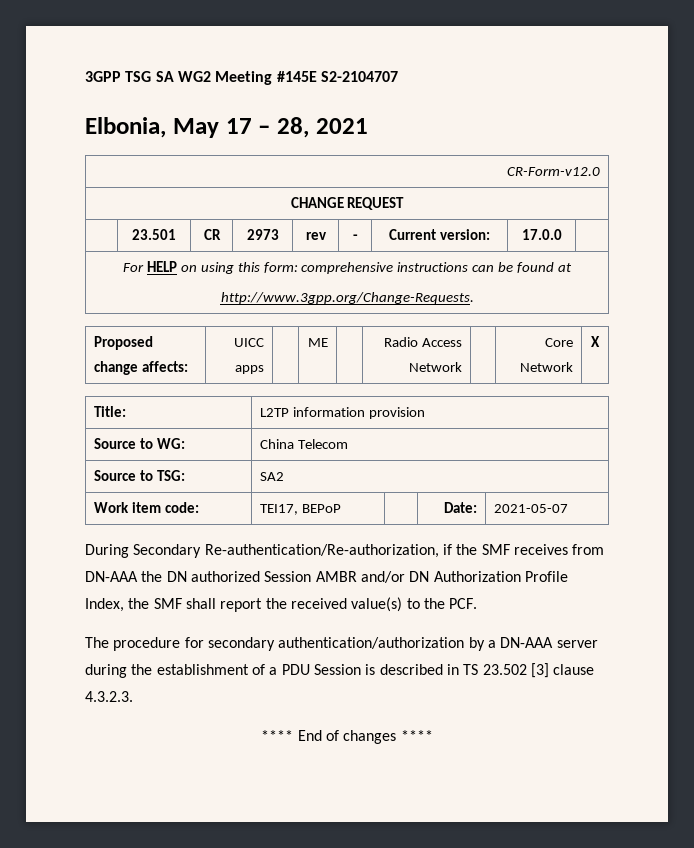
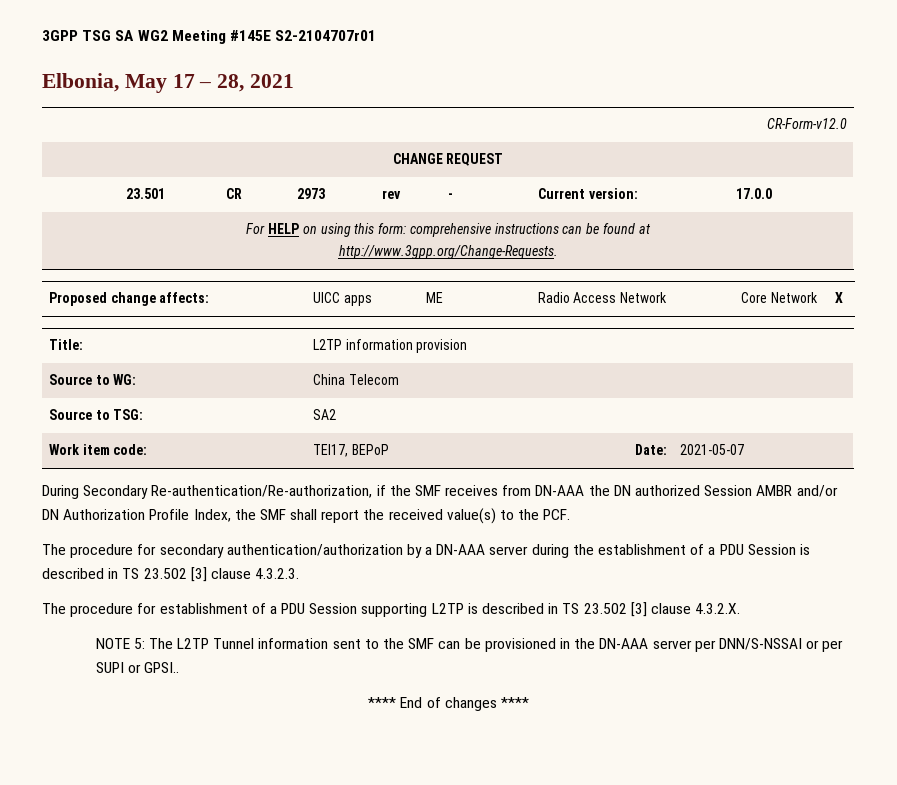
[320,71,398,82] S2-2104707 -> [275,30,377,41] S2-2104707r01
(133, 696) none -> [42,602,741,617] [95,638,844,652] [95,662,179,673] // The procedure for establishment of a PDU Session supporting L2TP is described in TS 23.502 [3] clause 4.3.2.X. // NOTE 5: The L2TP Tunnel information sent to the SMF can be provisioned in the DN-AAA server per DNN/S-NSSAI or per SUPI or GPSI..

